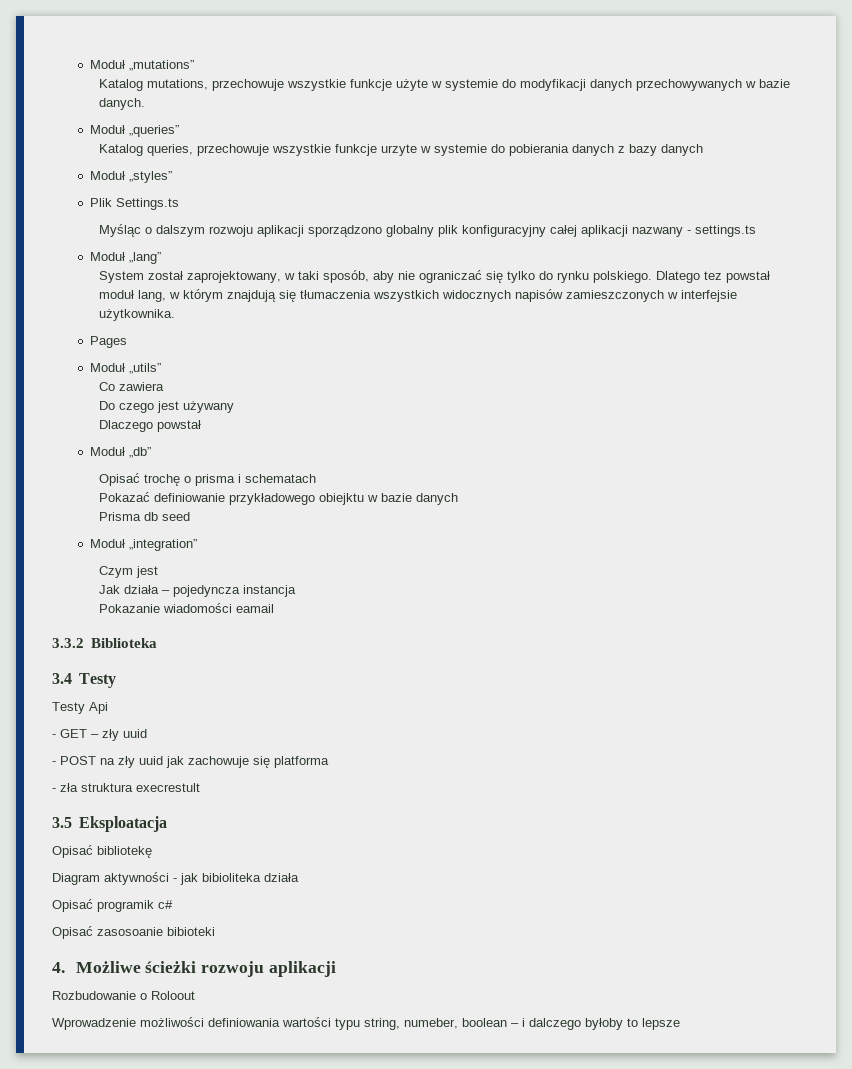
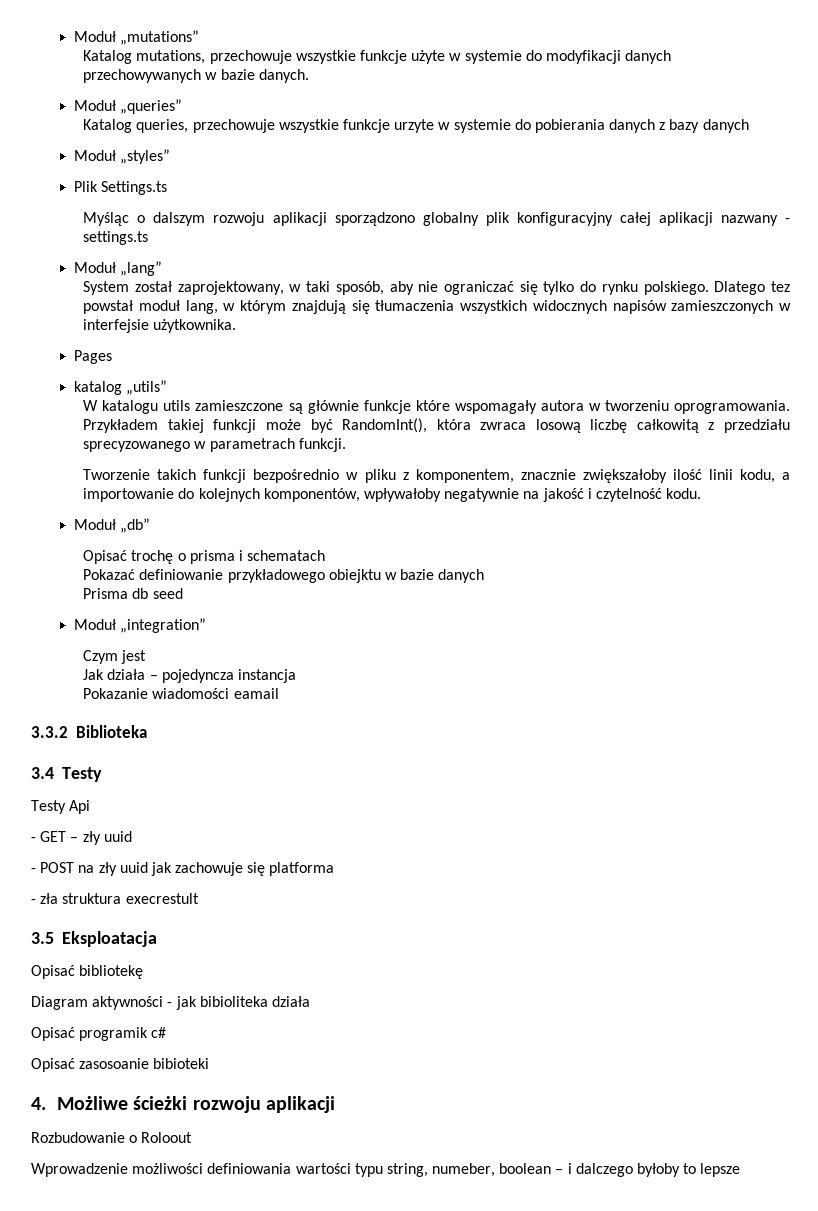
[89,363,125,372] Moduł -> [74,381,123,395] katalog
[99,382,165,391] [99,401,235,413] [99,420,202,432] Co zawiera // Do czego jest używany // Dlaczego powstał -> [83,400,790,414] [83,418,790,433] [83,438,346,452] [83,469,790,483] [83,488,702,502] W katalogu utils zamieszczone są głównie funkcje które wspomagały autora w tworzeniu oprogramowania. Przykładem takiej funkcji może być RandomInt(), która zwraca losową liczbę całkowitą z przedziału sprecyzowanego w parametrach funkcji. // Tworzenie takich funkcji bezpośrednio w pliku z komponentem, znacznie zwiększałoby ilość linii kodu, a importowanie do kolejnych komponentów, wpływałoby negatywnie na jakość i czytelność kodu.

